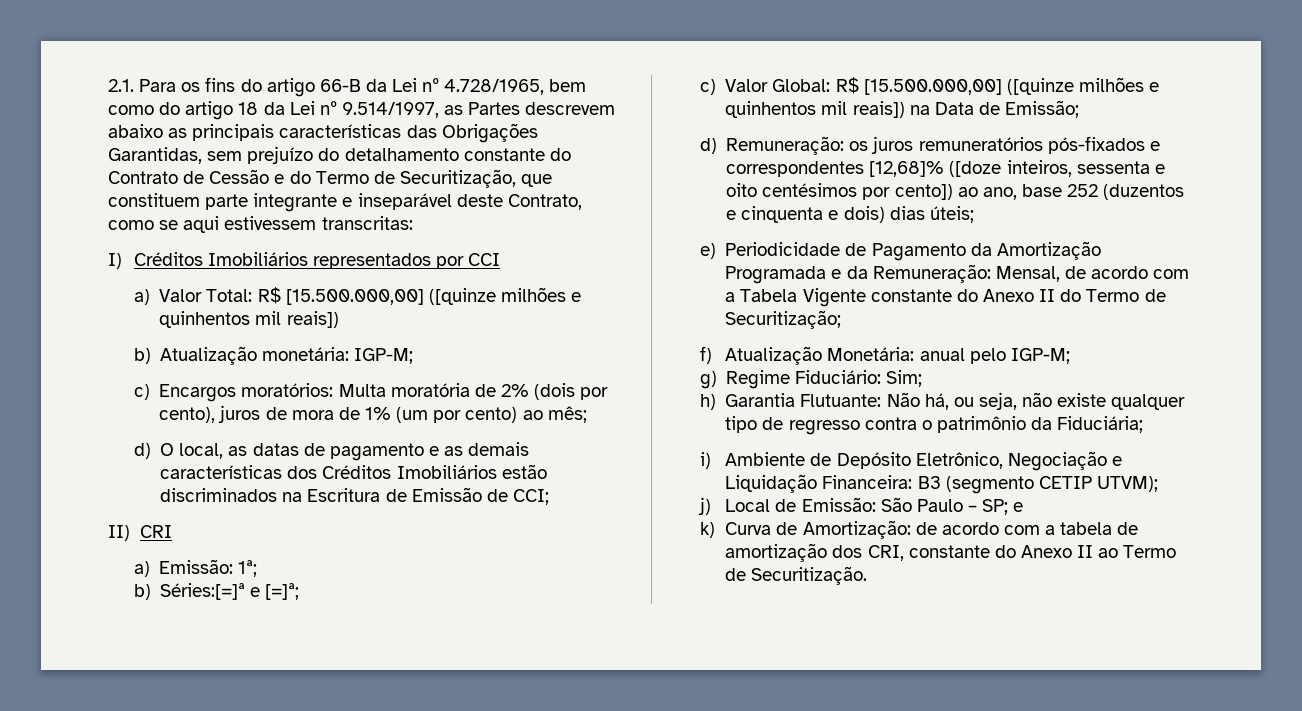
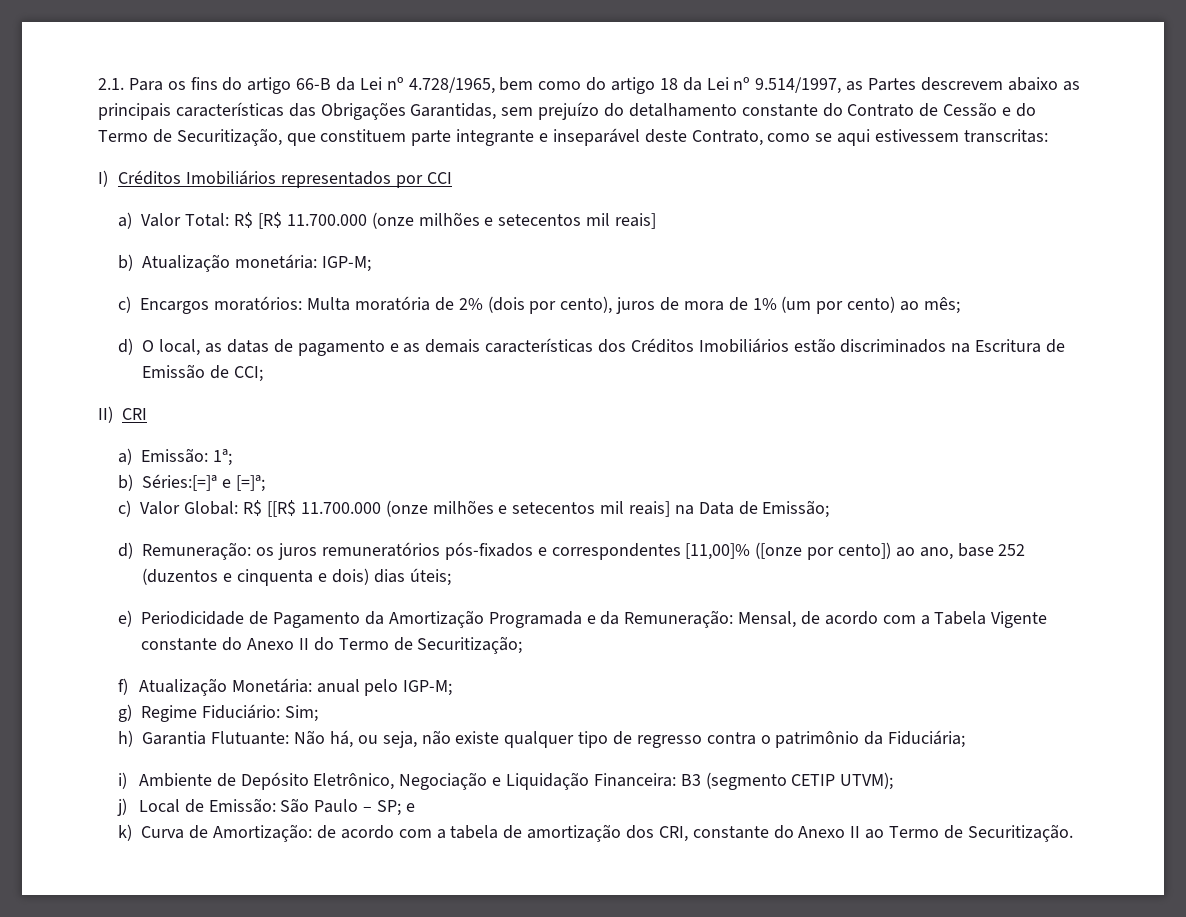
[285,287,582,305] [159,311,339,328] [15.500.000,00] ([quinze milhões e quinhentos mil reais]) -> [257,212,657,229] [R$ 11.700.000 (onze milhões e setecentos mil reais]
[863,77,1160,95] [725,101,905,118] [15.500.000,00] ([quinze milhões e quinhentos mil reais]) -> [266,500,671,517] [[R$ 11.700.000 (onze milhões e setecentos mil reais]
[869,160,1165,177] [726,183,858,197] [12,68]% ([doze inteiros, sessenta e oito centésimos -> [685,542,803,560] [11,00]% ([onze

